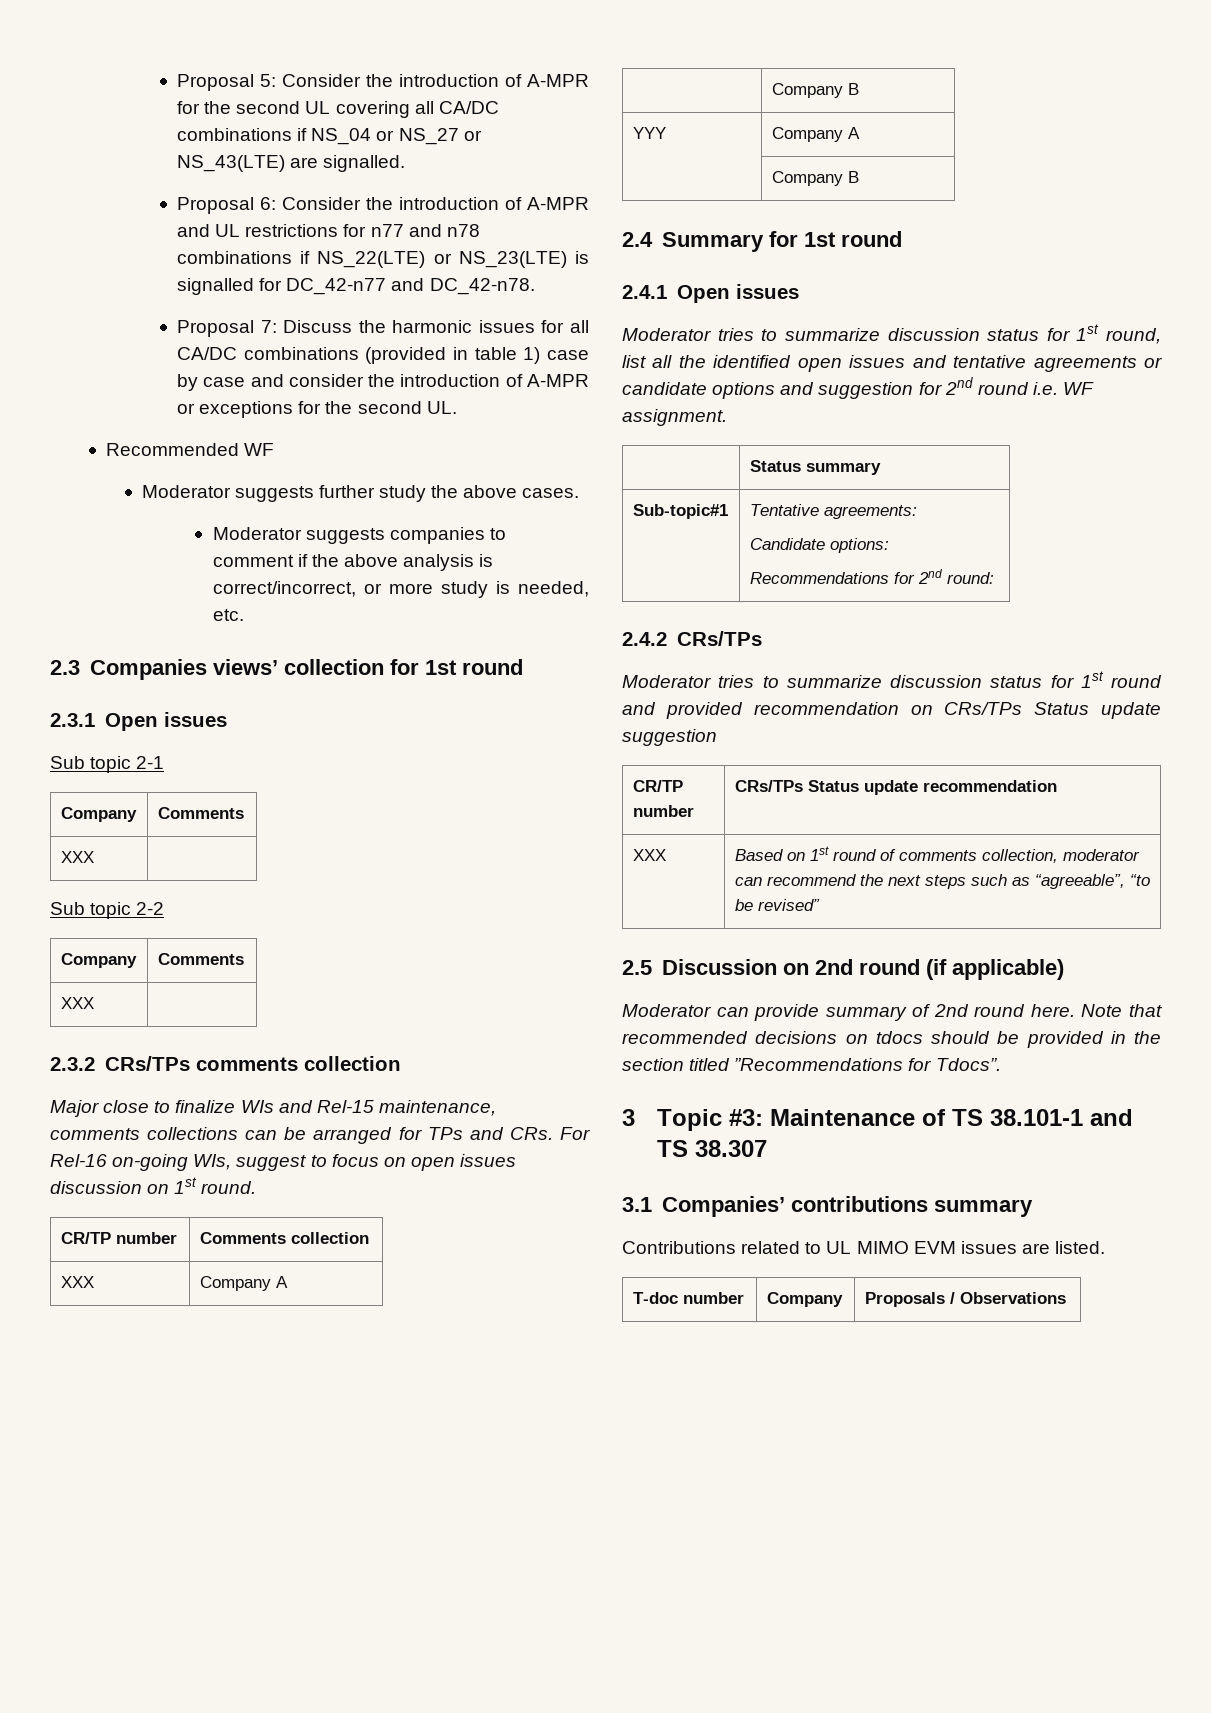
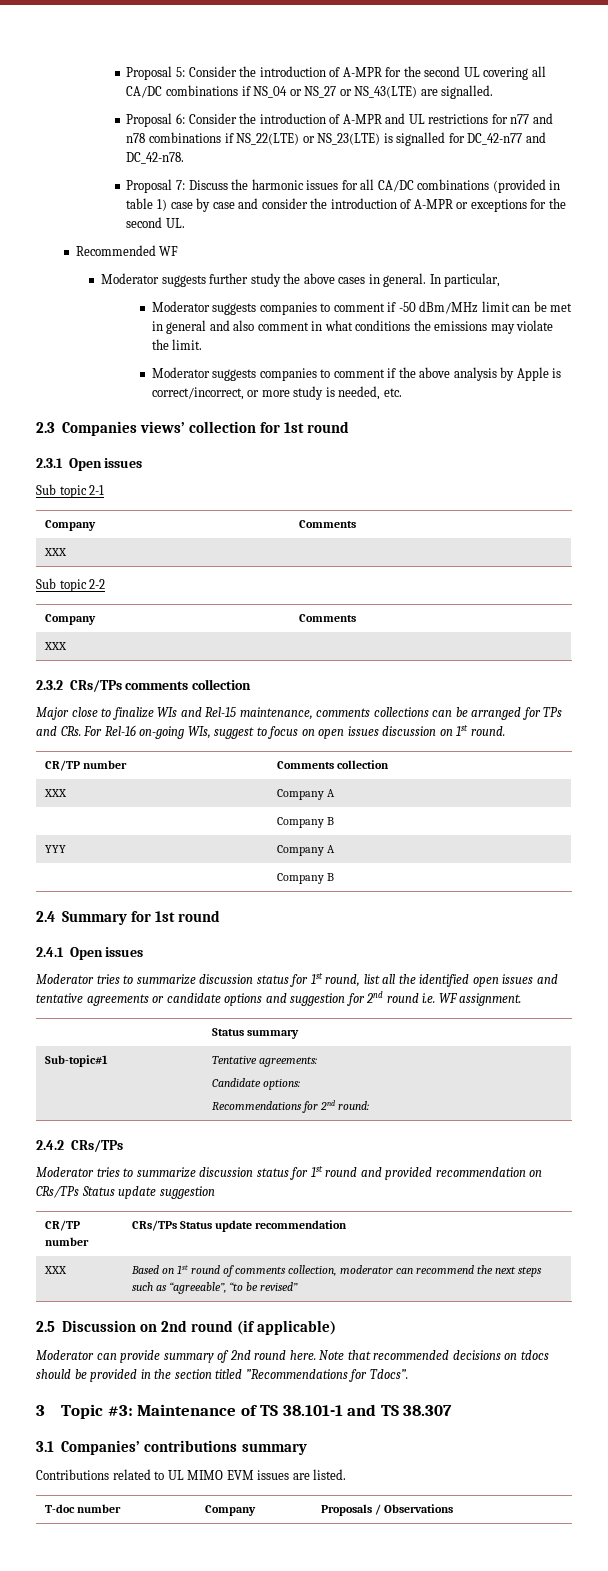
[522,488,580,498] cases. -> [338,273,501,287] [151,301,573,315] [151,320,554,334] [151,339,203,350] cases in general. In particular, // Moderator suggests companies to comment if -50 dBm/MHz limit can be met in general and also comment in what conditions the emissions may violate the limit.
(475, 562) none -> [500,367,549,381] by Apple

